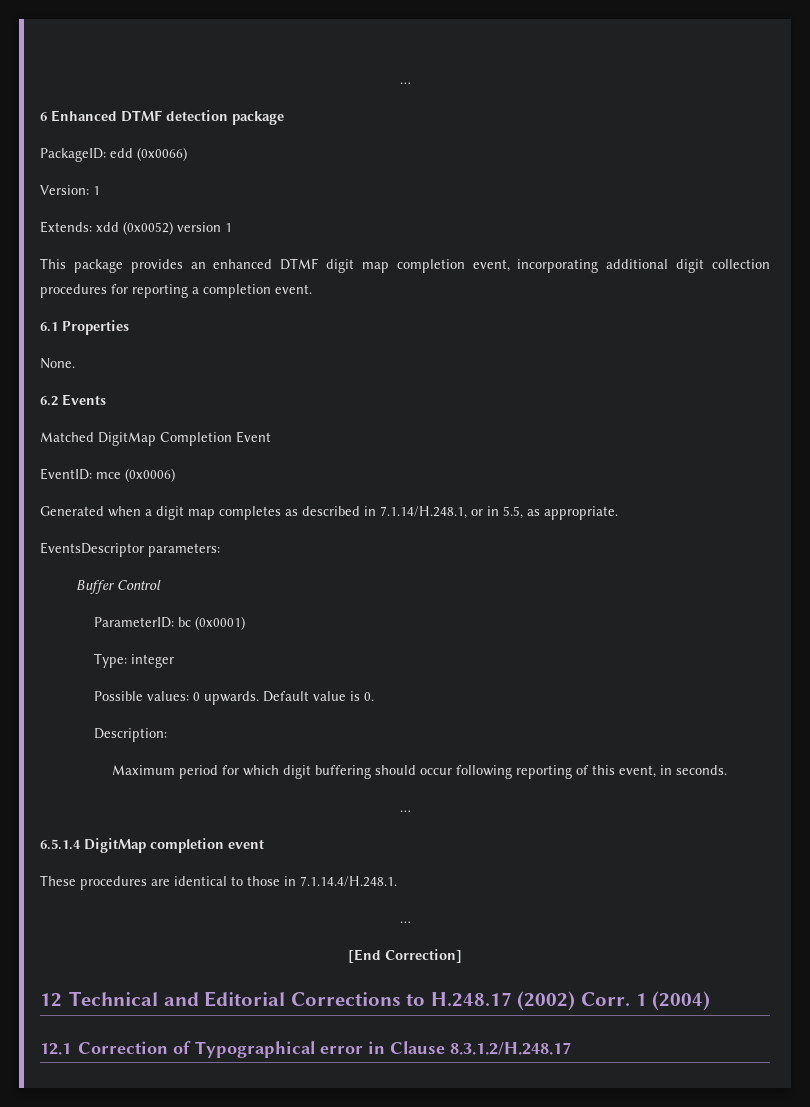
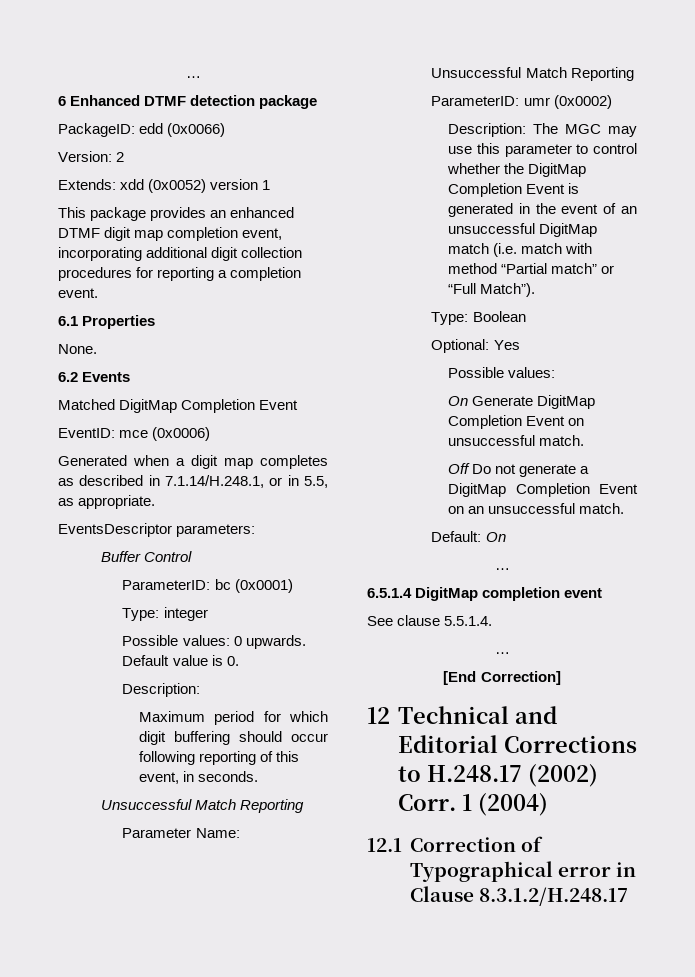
[93,186,100,195] 1 -> [116,152,125,162] 2
(727, 770) none -> [100,799,305,813] [122,828,240,838] [431,67,634,81] [431,95,612,109] [448,123,637,137] [448,143,637,157] [447,163,587,177] [448,183,580,197] [448,203,637,217] [448,223,598,237] [448,243,593,257] [448,263,615,274] [448,283,536,297] [431,311,526,325] [431,339,520,353] [448,367,556,378] [448,395,596,409] [448,415,585,429] [448,435,585,446] [448,463,590,477] [448,483,638,497] [448,503,625,514] [431,531,506,542] // Unsuccessful Match Reporting // Parameter Name: Unsuccessful Match Reporting // ParameterID: umr (0x0002) // Description: The MGC may use this parameter to control whether the DigitMap Completion Event is generated in the event of an unsuccessful DigitMap match (i.e. match with method “Partial match” or “Full Match”). // Type: Boolean // Optional: Yes // Possible values: // On Generate DigitMap Completion Event on unsuccessful match. // Off Do not generate a DigitMap Completion Event on an unsuccessful match. // Default: On
[40,875,397,890] These procedures are identical to those in 7.1.14.4/H.248.1. -> [367,615,493,626] See clause 5.5.1.4.

